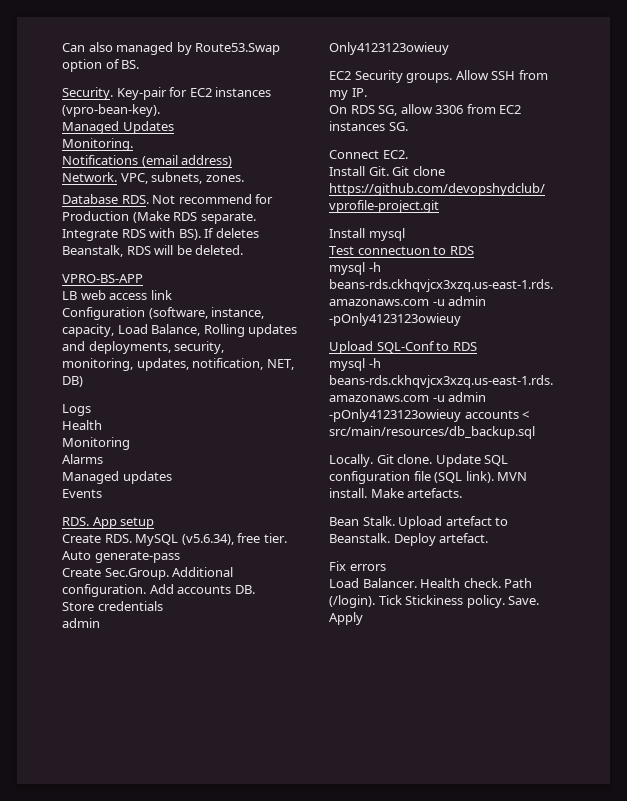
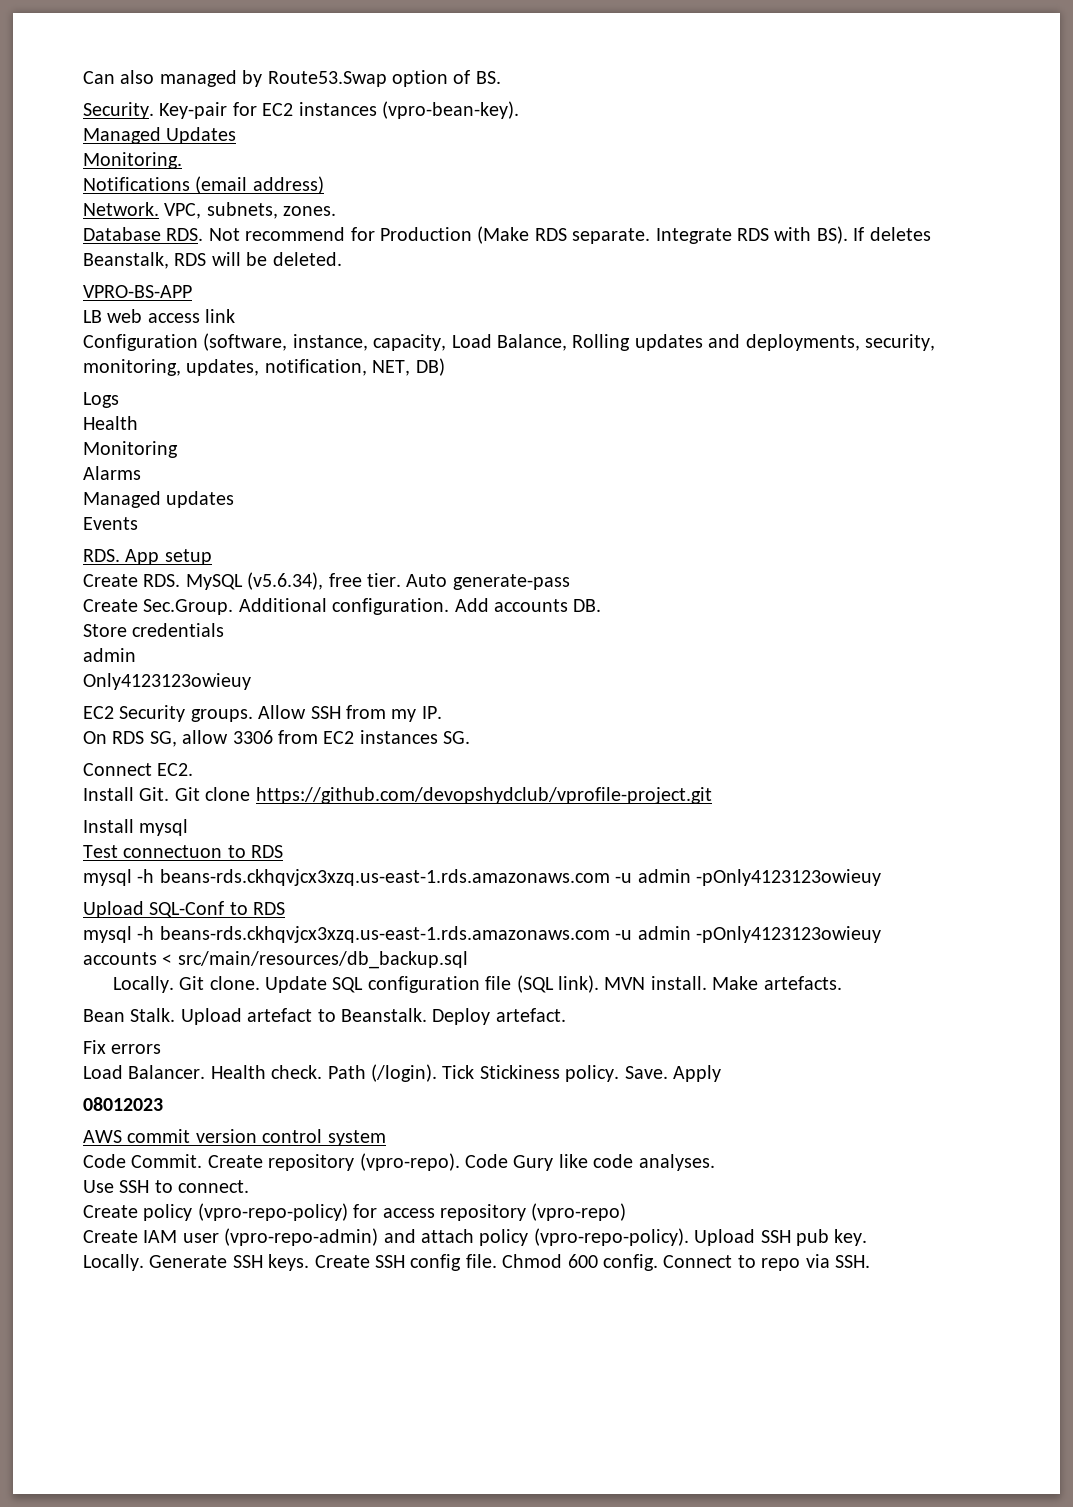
(363, 618) none -> [83,1097,163,1111] [83,1129,386,1146] [83,1153,715,1171] [83,1180,250,1193] [83,1203,627,1221] [83,1228,868,1246] [83,1254,870,1271] // 08012023 // AWS commit version control system // Code Commit. Create repository (vpro-repo). Code Gury like code analyses. // Use SSH to connect. // Create policy (vpro-repo-policy) for access repository (vpro-repo) // Create IAM user (vpro-repo-admin) and attach policy (vpro-repo-policy). Upload SSH pub key. // Locally. Generate SSH keys. Create SSH config file. Chmod 600 config. Connect to repo via SSH.

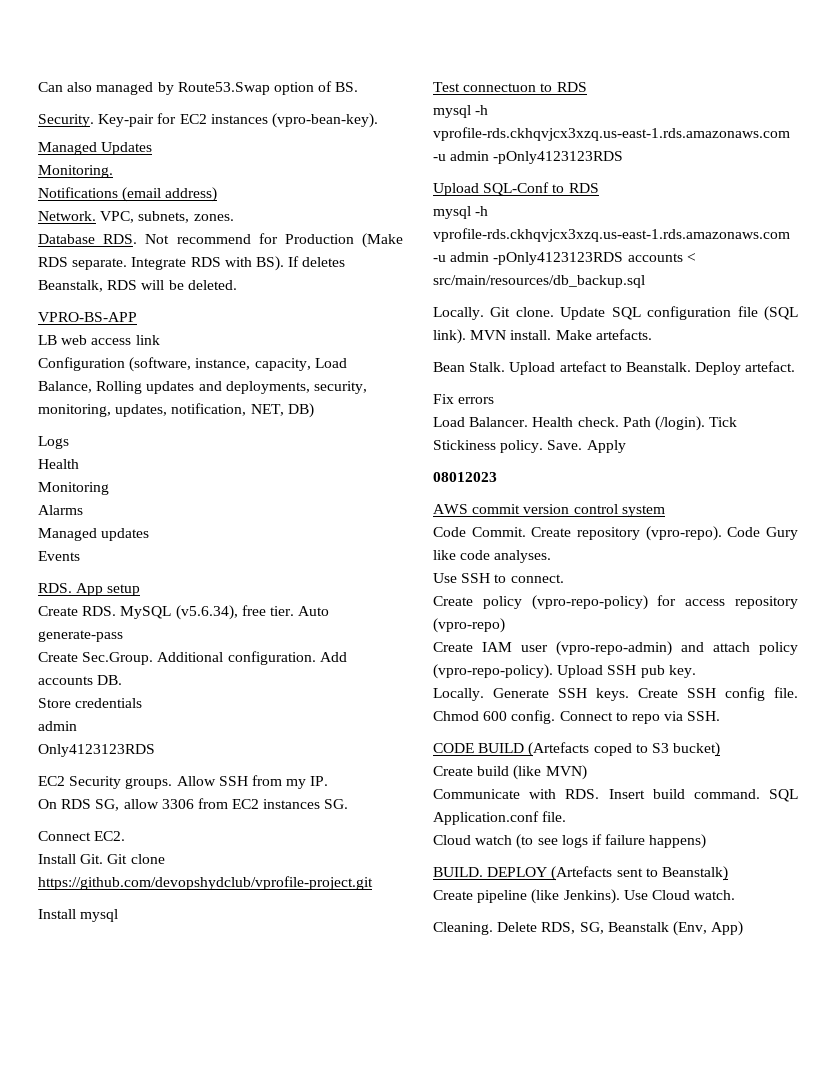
[83,673,251,690] Only4123123owieuy -> [38,744,155,757] Only4123123RDS
[159,869,881,886] beans-rds.ckhqvjcx3xzq.us-east-1.rds.amazonaws.com -u admin -pOnly4123123owieuy -> [433,127,790,141] [433,151,624,164] vprofile-rds.ckhqvjcx3xzq.us-east-1.rds.amazonaws.com -u admin -pOnly4123123RDS
[159,926,881,943] beans-rds.ckhqvjcx3xzq.us-east-1.rds.amazonaws.com -u admin -pOnly4123123owieuy -> [433,228,790,242] [433,252,624,265] vprofile-rds.ckhqvjcx3xzq.us-east-1.rds.amazonaws.com -u admin -pOnly4123123RDS
(870, 1261) none -> [433,742,721,757] [433,765,587,780] [433,789,798,802] [433,811,567,825] [433,834,707,849] [433,866,728,881] [433,889,736,904] [433,921,744,936] // CODE BUILD (Artefacts coped to S3 bucket) // Create build (like MVN) // Communicate with RDS. Insert build command. SQL Application.conf file. // Cloud watch (to see logs if failure happens) // BUILD. DEPLOY (Artefacts sent to Beanstalk) // Create pipeline (like Jenkins). Use Cloud watch. // Cleaning. Delete RDS, SG, Beanstalk (Env, App)

